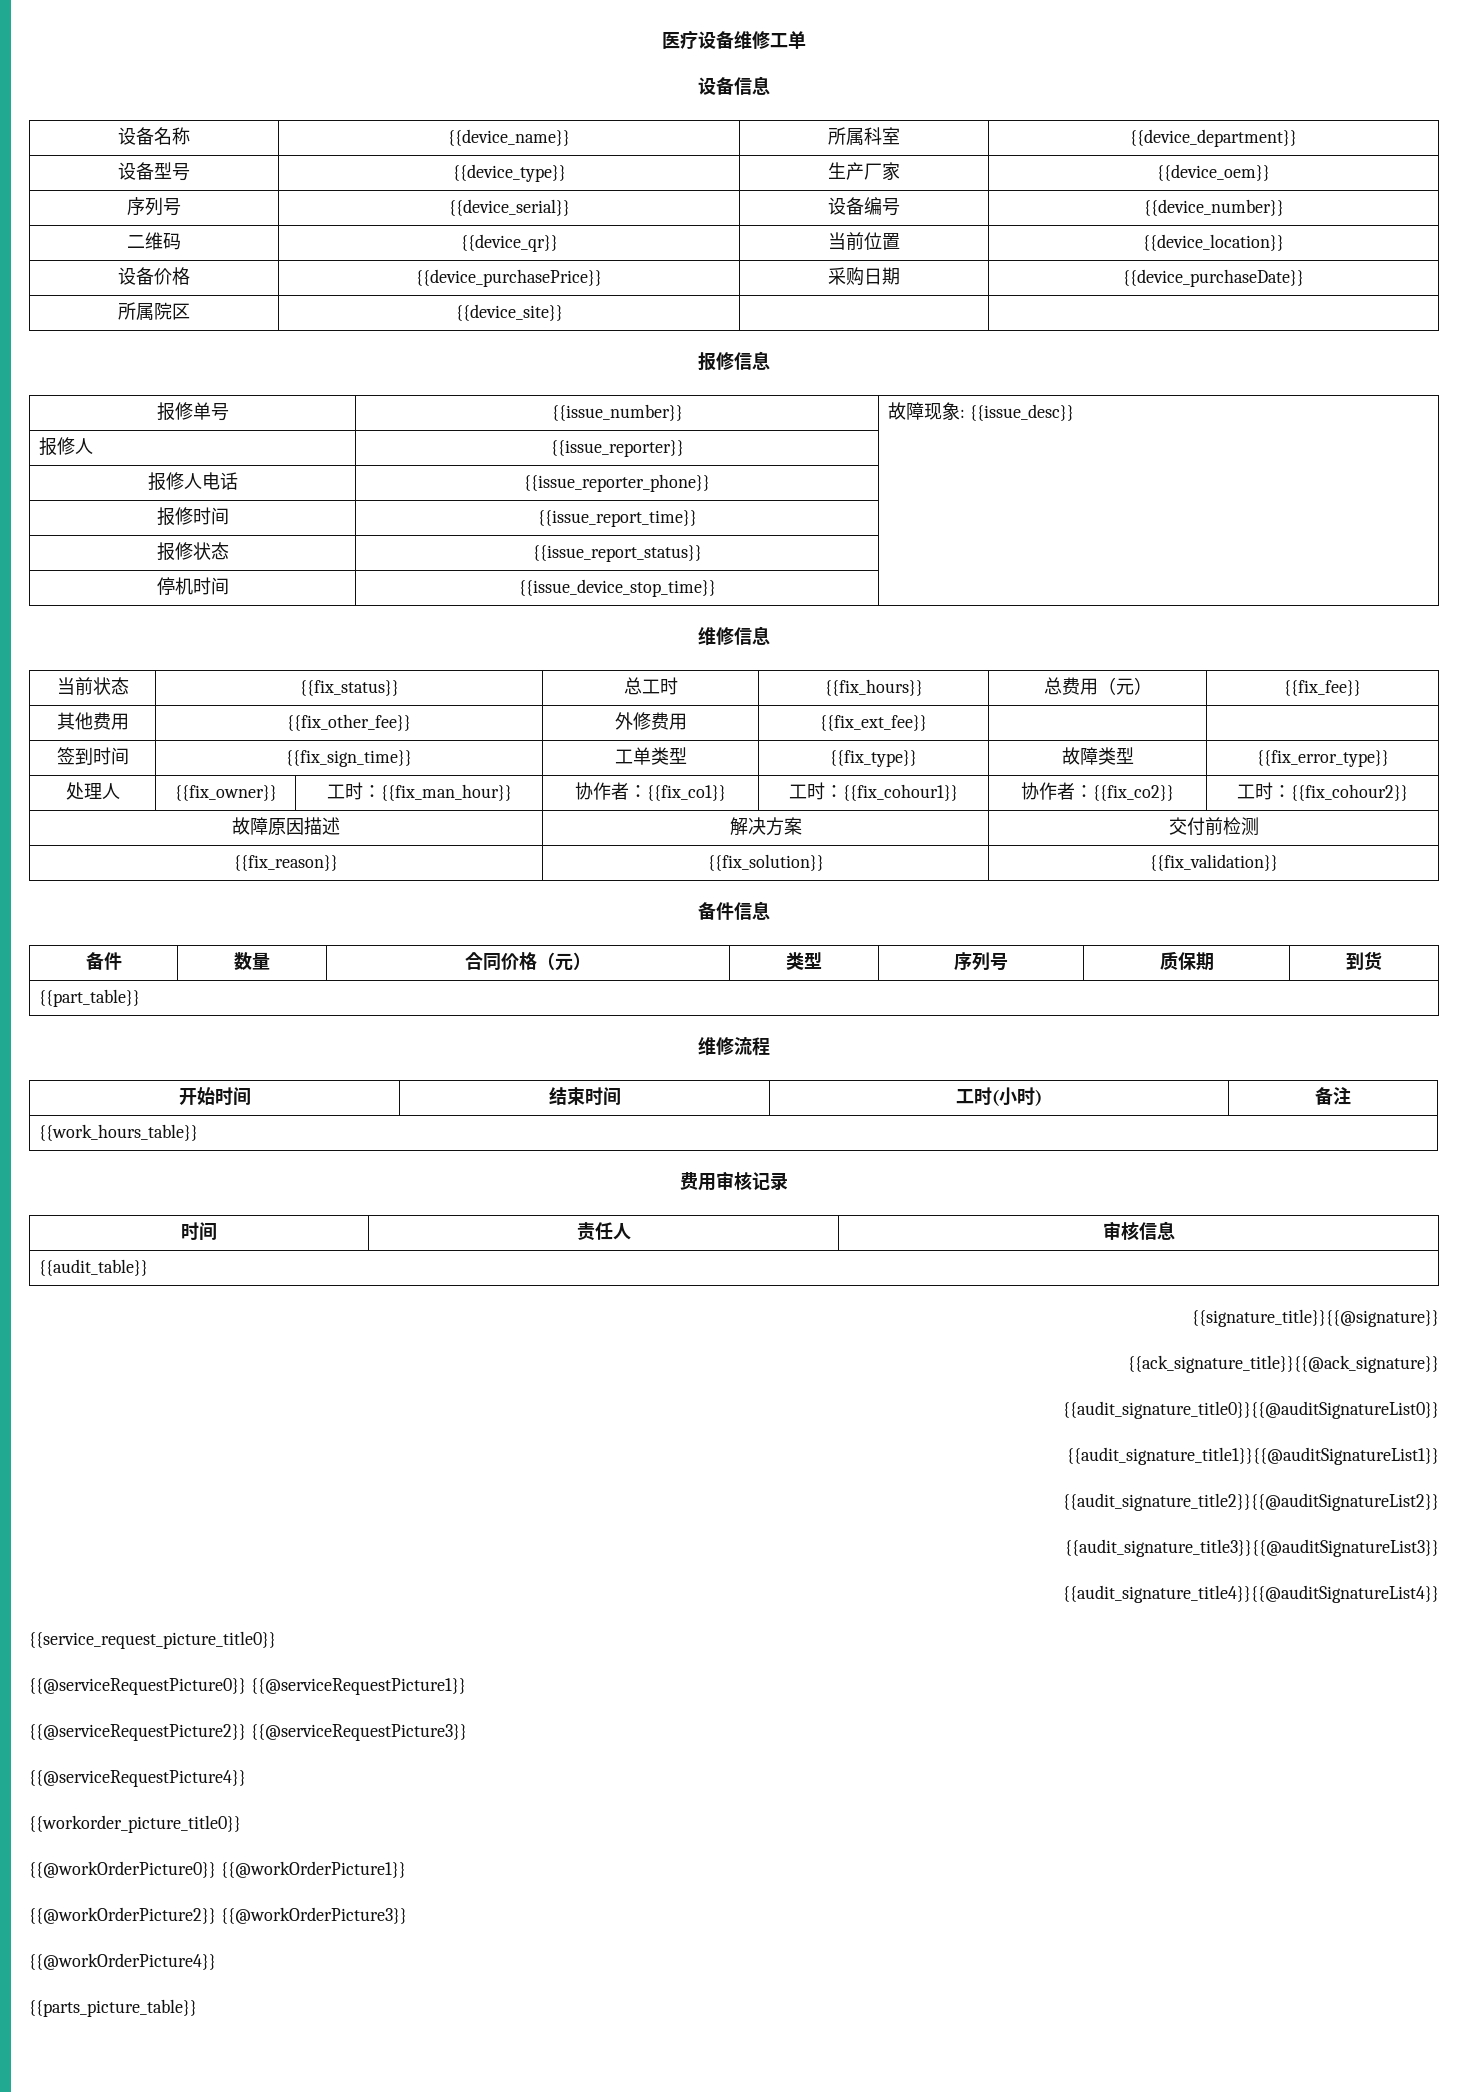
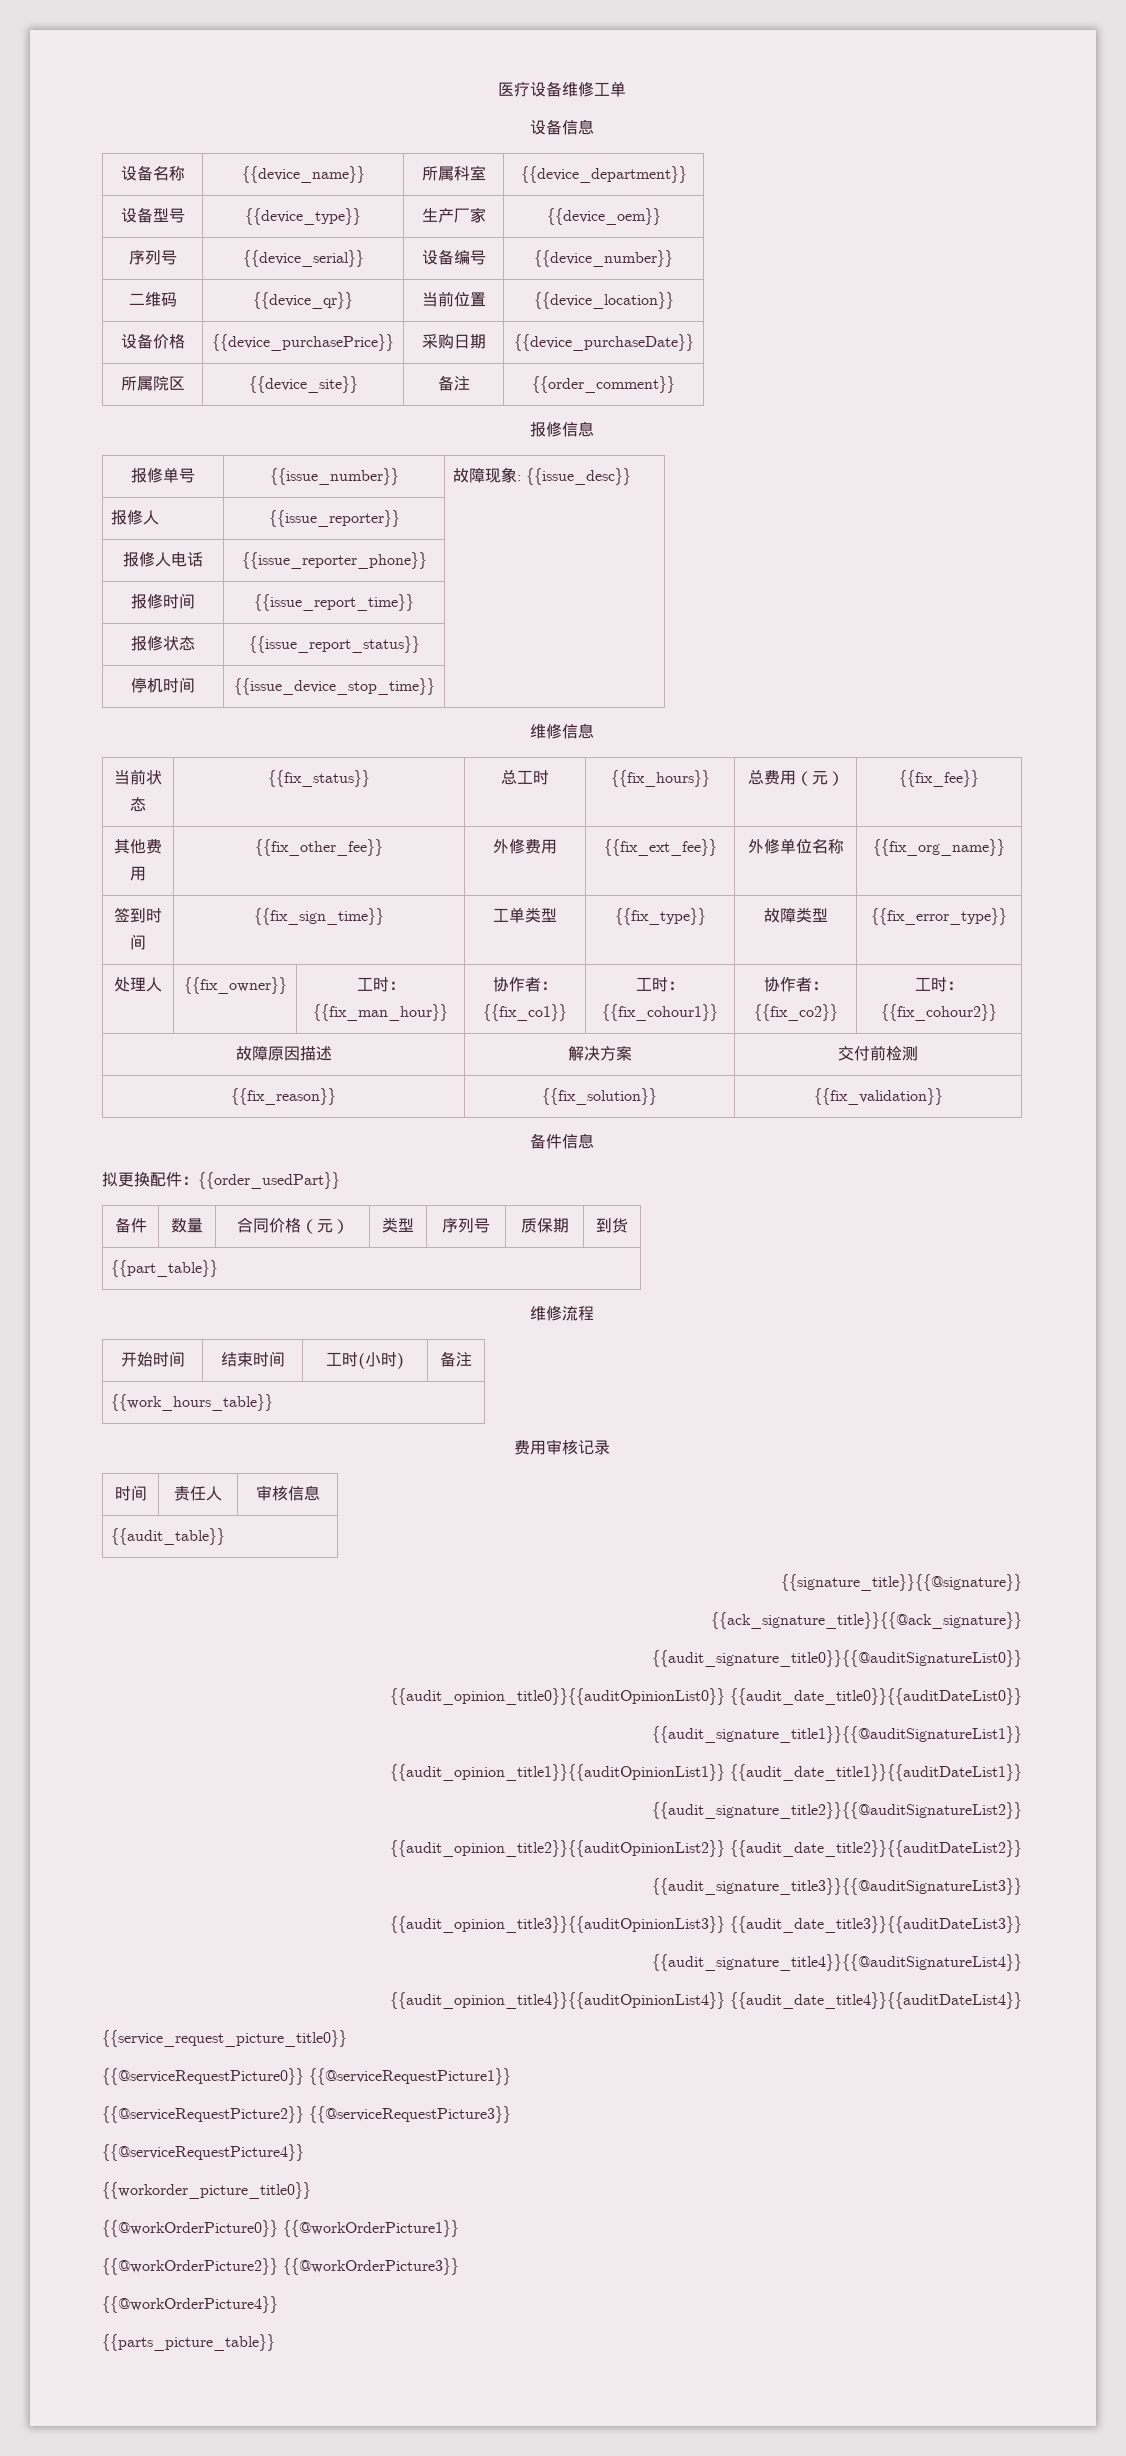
(563, 312) | -> [437,375,470,391] [532,376,675,393] 备注 | {{order_comment}}
(928, 723) | -> [747,838,844,854] [873,839,1005,856] 外修单位名称 | {{fix_org_name}}
(770, 910) none -> [102,1172,340,1189] // 拟更换配件：{{order_usedPart}}
(1439, 1410) none -> [390,1688,1022,1705] // {{audit_opinion_title0}}{{auditOpinionList0}} {{audit_date_title0}}{{auditDateList0}}
(1439, 1456) none -> [390,1764,1022,1781] // {{audit_opinion_title1}}{{auditOpinionList1}} {{audit_date_title1}}{{auditDateList1}}
(1439, 1502) none -> [390,1840,1022,1857] // {{audit_opinion_title2}}{{auditOpinionList2}} {{audit_date_title2}}{{auditDateList2}}
(1439, 1548) none -> [390,1916,1022,1933] // {{audit_opinion_title3}}{{auditOpinionList3}} {{audit_date_title3}}{{auditDateList3}}
(1439, 1594) none -> [390,1992,1022,2009] // {{audit_opinion_title4}}{{auditOpinionList4}} {{audit_date_title4}}{{auditDateList4}}

